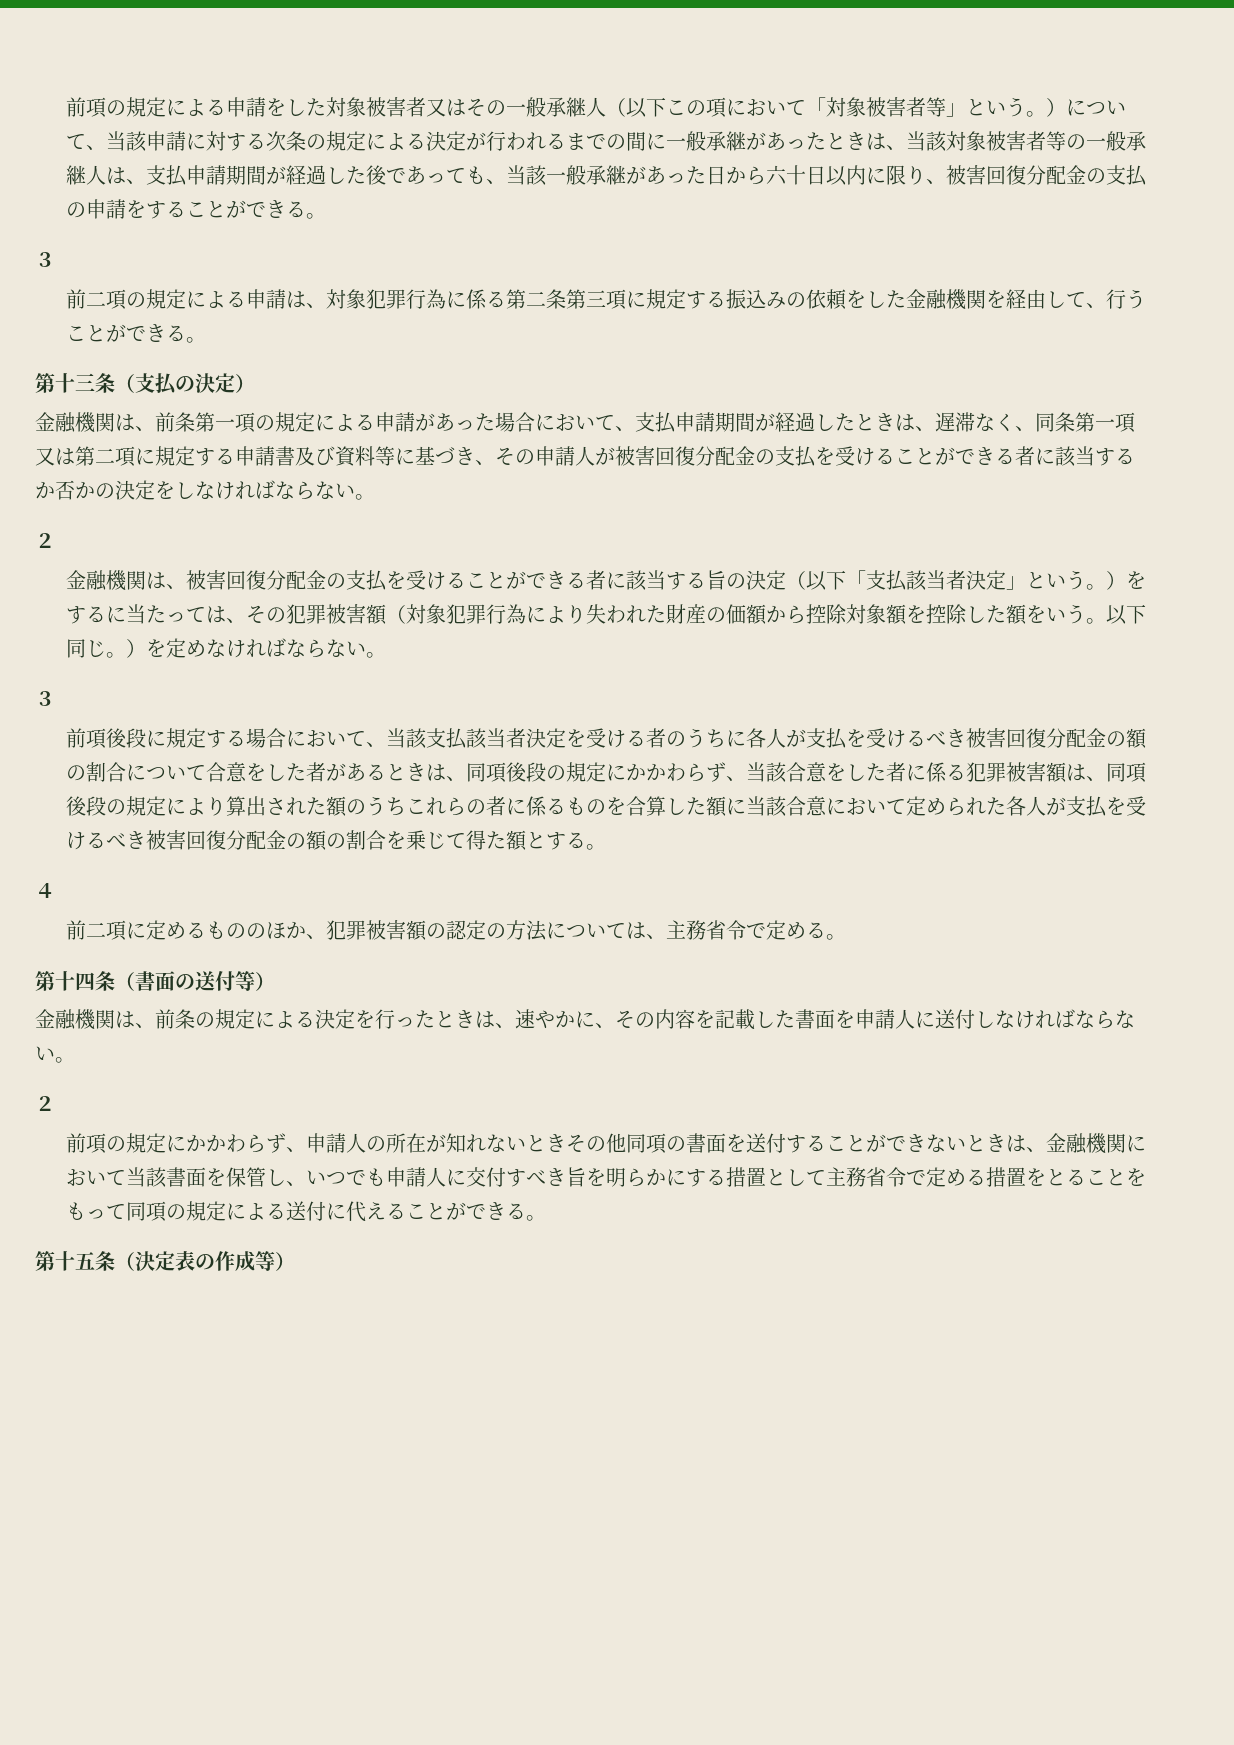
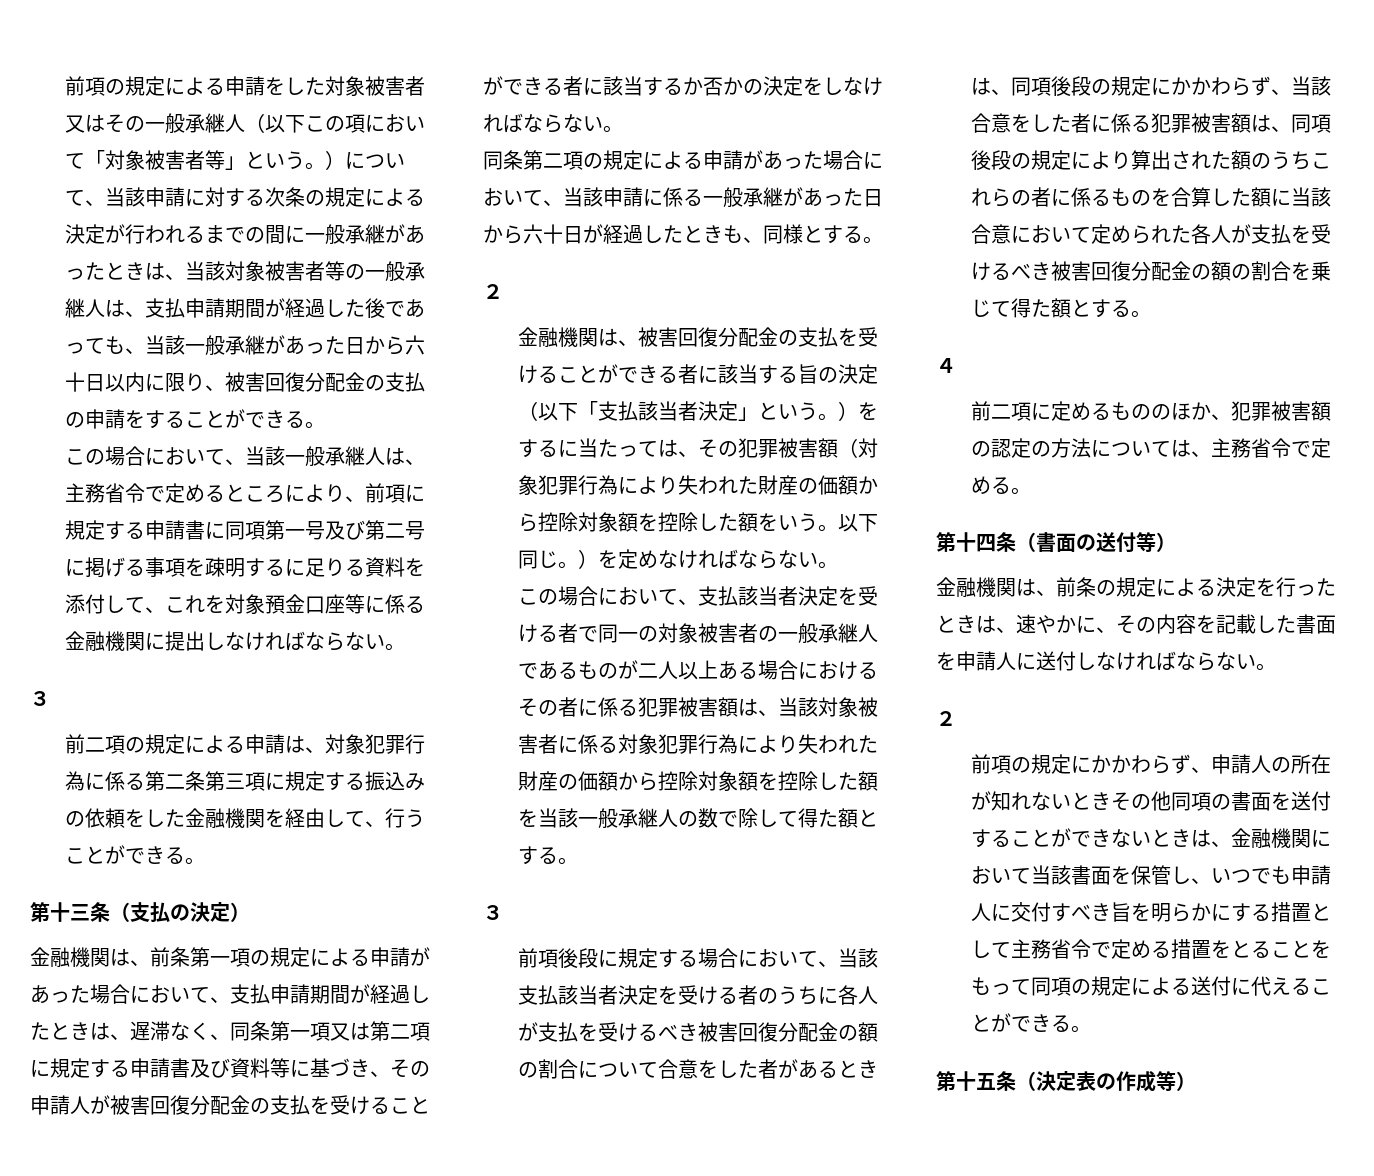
(326, 216) none -> [64,446,425,466] [64,483,425,503] [64,520,425,540] [64,557,425,578] [64,594,425,614] [64,631,405,651] // この場合において、当該一般承継人は、主務省令で定めるところにより、前項に規定する申請書に同項第一号及び第二号に掲げる事項を疎明するに足りる資料を添付して、これを対象預金口座等に係る金融機関に提出しなければならない。
(375, 497) none -> [483,150,883,170] [483,187,883,207] [483,224,883,244] // 同条第二項の規定による申請があった場合において、当該申請に係る一般承継があった日から六十日が経過したときも、同様とする。
(386, 655) none -> [517,586,878,606] [517,623,878,643] [517,660,878,680] [517,697,878,717] [517,734,878,754] [517,771,878,791] [517,808,878,828] [517,846,578,865] // この場合において、支払該当者決定を受ける者で同一の対象被害者の一般承継人であるものが二人以上ある場合におけるその者に係る犯罪被害額は、当該対象被害者に係る対象犯罪行為により失われた財産の価額から控除対象額を控除した額を当該一般承継人の数で除して得た額とする。

